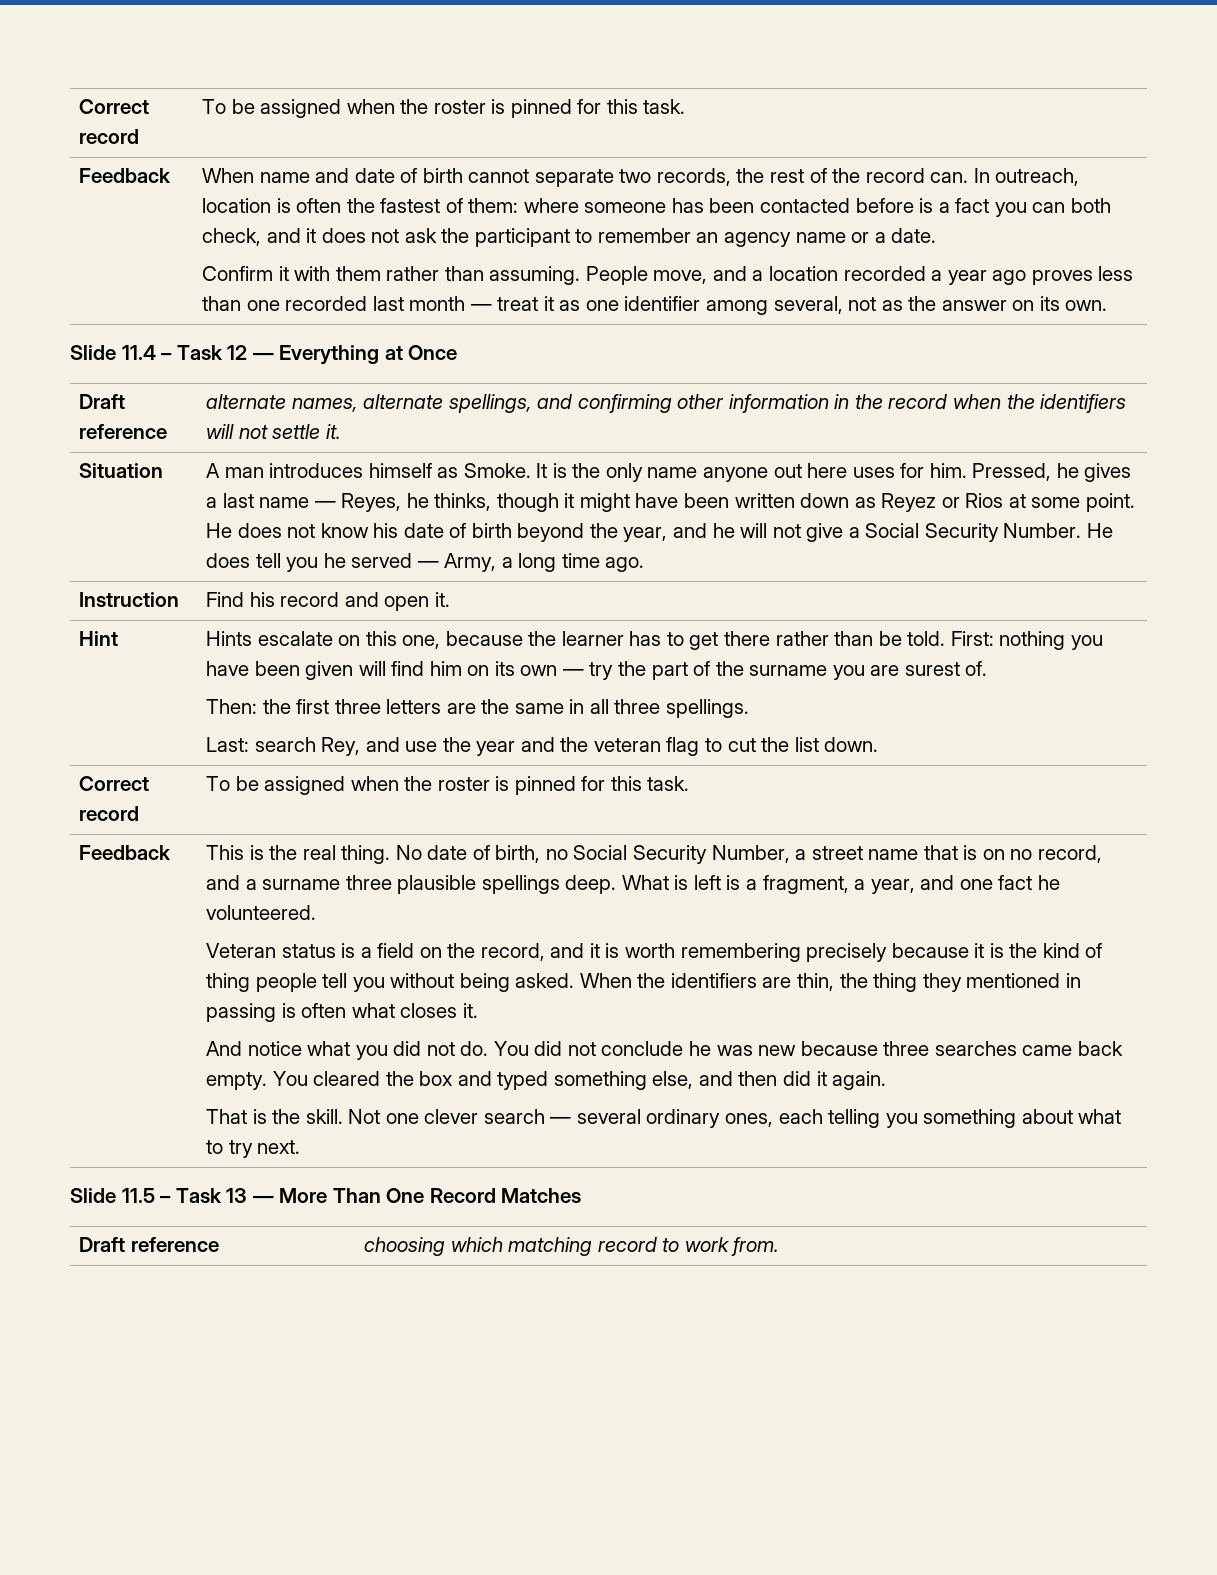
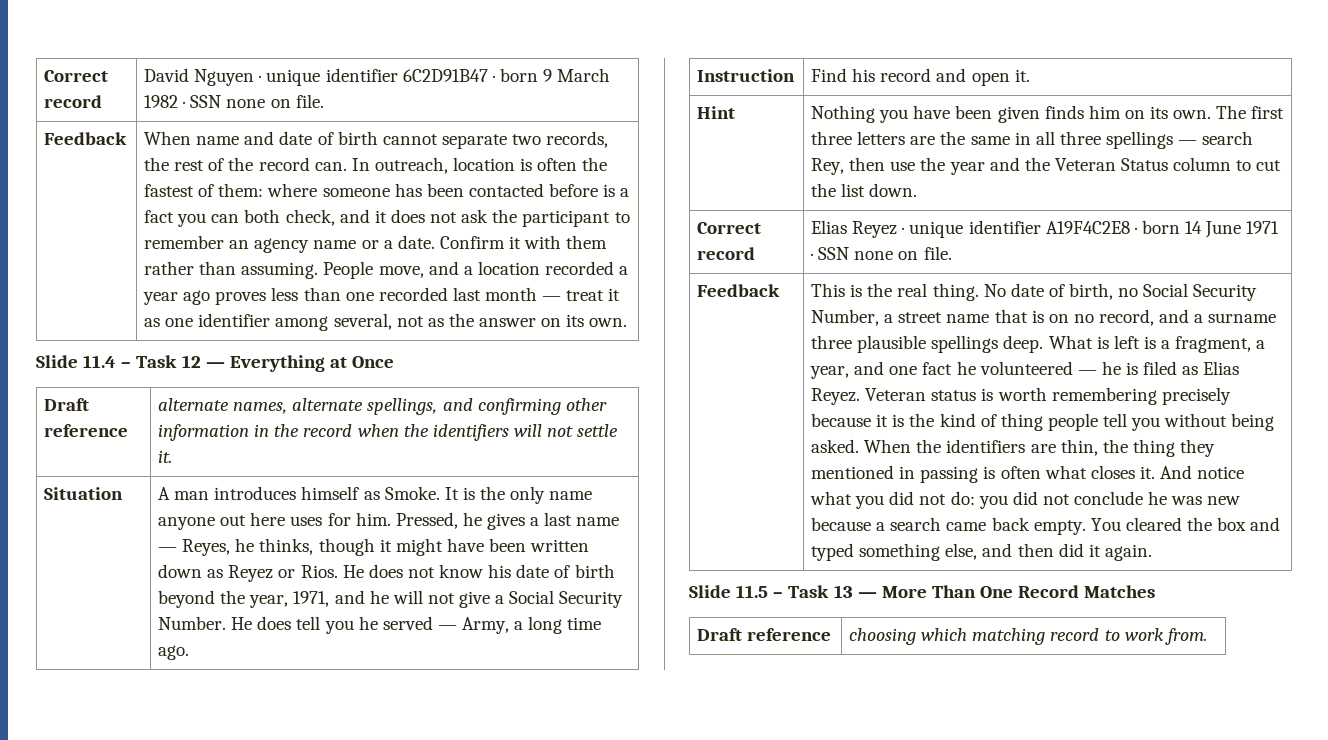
[79,99,150,114] [79,129,140,144] [202,99,686,118] Correct record | To be assigned when the roster is pinned for this task. -> [43,70,108,82] [43,95,102,108] [143,68,611,86] [143,94,324,108] Correct record | David Nguyen · unique identifier 6C2D91B47 · born 9 March 1982 · SSN none on file.
(937, 235) // -> (435, 242) none
[965,493,1135,512] Rios at some point. -> [300,565,338,578] Rios.
(668, 534) none -> [293,591,330,607] 1971,
[206,631,1066,650] Hints escalate on this one, because the learner has to get there rather than be told. First: nothing -> [810,105,875,123] Nothing
[358,661,425,676] will find -> [1044,105,1084,119] finds
[520,661,988,680] [206,699,291,714] own — try the part of the surname you are surest of. // Then: the -> [1173,105,1247,119] own. The
[665,699,749,718] [206,737,250,752] spellings. // Last: -> [1106,131,1198,149] spellings —
[365,737,400,752] and -> [849,157,886,171] then
[593,737,700,756] veteran flag -> [1054,157,1232,171] Veteran Status column
[206,776,690,795] To be assigned when the roster is pinned for this task. -> [810,220,1280,238] [810,246,952,260] Elias Reyez · unique identifier A19F4C2E8 · born 14 June 1971 · SSN none on file.
[206,905,317,920] [206,943,600,961] volunteered. // Veteran status is a field on the record, and it -> [979,361,1240,375] [810,388,977,405] volunteered — he is filed as Elias Reyez. Veteran status
(478, 1010) // -> (1155, 472) none
[460,1041,529,1056] do. You -> [950,491,1008,509] do: you
[883,1041,1017,1056] three searches -> [876,517,942,531] a search
[206,1109,1122,1128] [206,1140,301,1158] // That is the skill. Not one clever search — several ordinary ones, each telling you something about what to try next. -> (1152, 552) none

